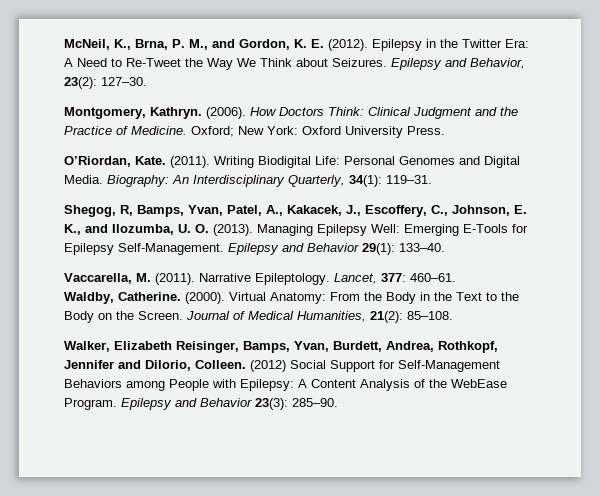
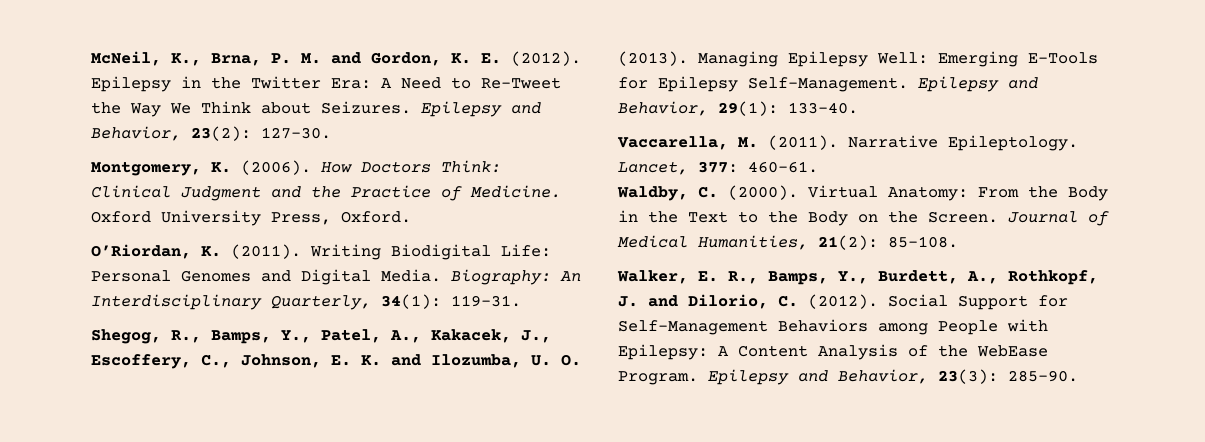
[189,39,208,50] M., -> [301,53,321,64] M.
[150,107,202,119] Kathryn. -> [211,162,231,173] K.
[191,126,445,138] Oxford; New York: Oxford University Press. -> [91,210,411,226] Oxford University Press, Oxford.
[135,156,166,165] Kate. -> [201,246,221,257] K.
[120,205,223,217] R, Bamps, Yvan, -> [171,330,311,344] R., Bamps, Y.,
[64,224,81,235] K., -> [361,355,381,366] K.
[307,243,359,252] Behavior -> [618,101,708,116] Behavior,
[118,292,181,301] Catherine. -> [698,186,718,198] C.
[114,341,498,353] [64,360,286,372] Elizabeth Reisinger, Bamps, Yvan, Burdett, Andrea, Rothkopf, Jennifer and Dilorio, Colleen. (2012) -> [698,270,1098,285] [618,294,878,309] E. R., Bamps, Y., Burdett, A., Rothkopf, J. and Dilorio, C. (2012).
[200,398,252,407] Behavior -> [838,369,928,384] Behavior,

